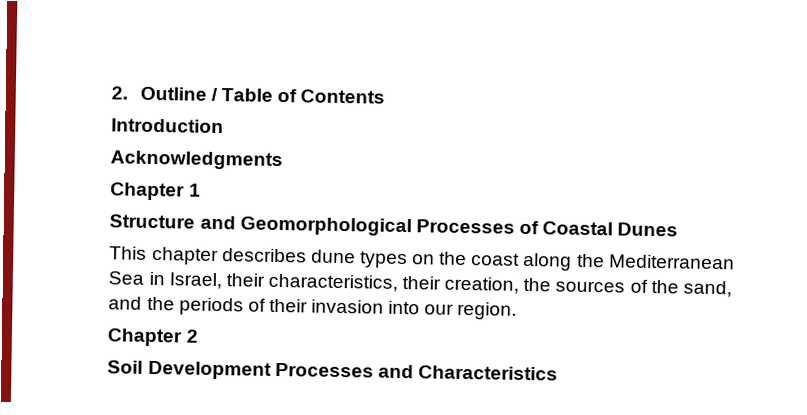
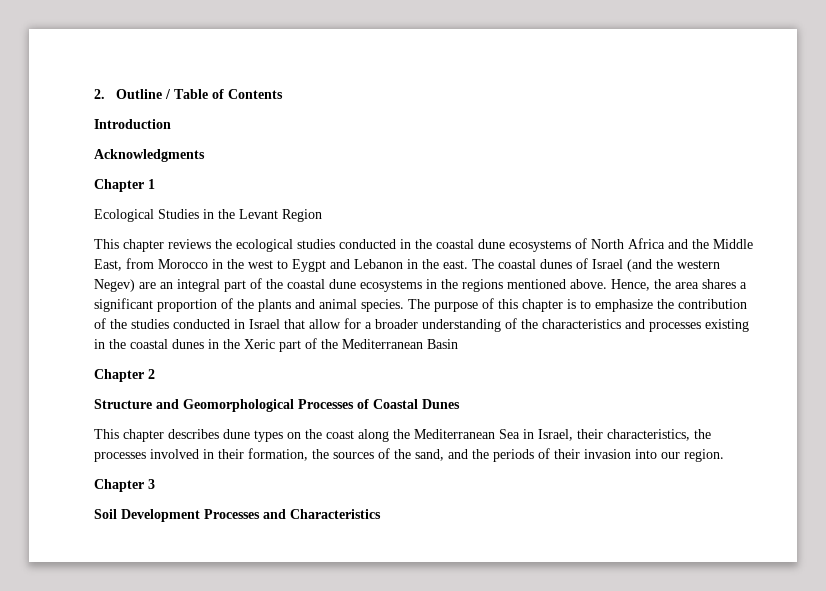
(201, 190) none -> [93,209,322,222] [93,238,753,252] [93,258,720,272] [93,278,747,292] [93,298,747,312] [93,318,749,332] [93,338,458,352] [93,369,155,382] // Ecological Studies in the Levant Region // This chapter reviews the ecological studies conducted in the coastal dune ecosystems of North Africa and the Middle East, from Morocco in the west to Eygpt and Lebanon in the east. The coastal dunes of Israel (and the western Negev) are an integral part of the coastal dune ecosystems in the regions mentioned above. Hence, the area shares a significant proportion of the plants and animal species. The purpose of this chapter is to emphasize the contribution of the studies conducted in Israel that allow for a broader understanding of the characteristics and processes existing in the coastal dunes in the Xeric part of the Mediterranean Basin // Chapter 2
[402,275,520,294] their creation, -> [693,429,711,439] [93,448,308,462] the processes involved in their formation,
[185,329,199,343] 2 -> [147,479,155,489] 3

